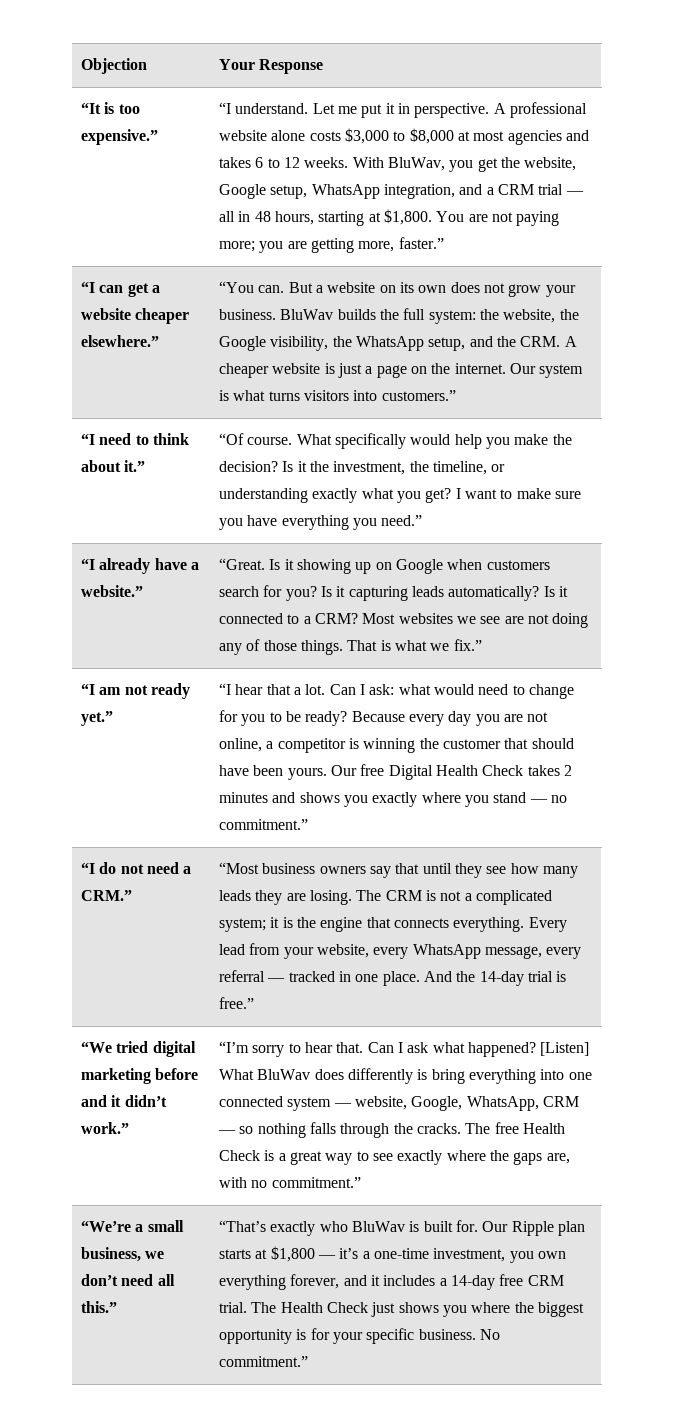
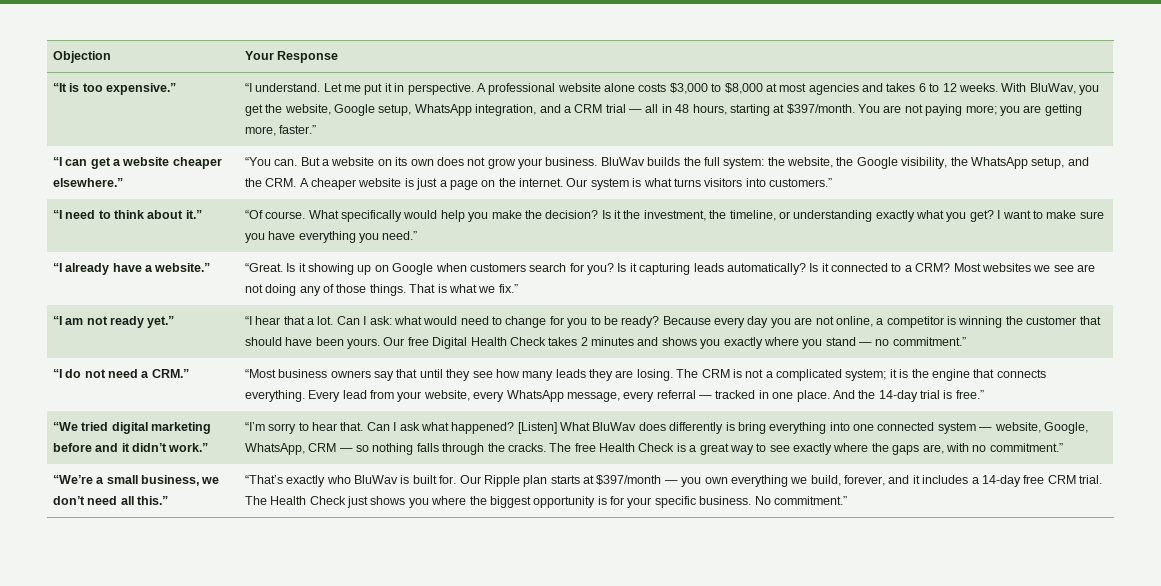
[384,209,433,225] $1,800. -> [786,104,855,114] $397/month.
[270,1246,506,1262] $1,800 — it’s a one-time investment, -> [596,475,678,485] $397/month —
(287, 1282) none -> [790,475,841,486] we build,

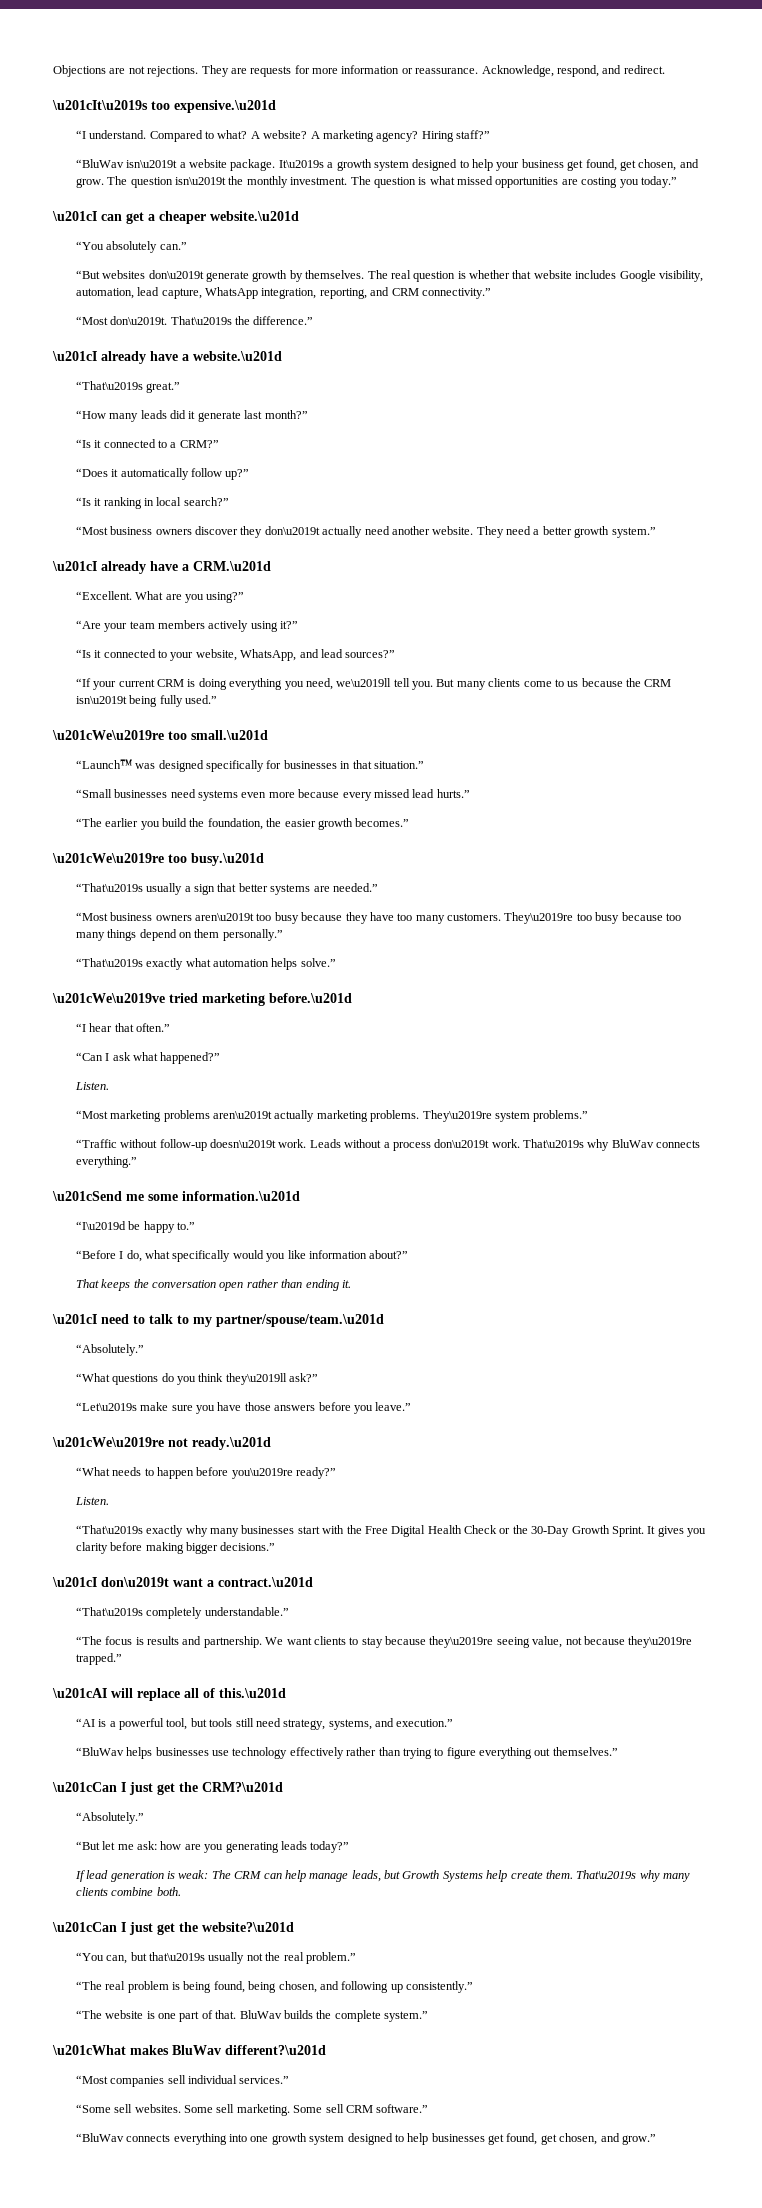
[52,51,111,63] [244,51,339,63] [52,83,177,95] [244,83,1100,95] [244,104,1082,116] [244,125,317,136] [52,157,222,169] [52,178,123,187] [244,157,1089,169] [244,178,833,190] [52,210,202,219] [244,210,1104,222] [244,231,418,243] [52,263,211,275] [244,263,1096,275] [244,284,518,296] [52,316,175,328] [244,316,1101,328] [244,337,966,349] [52,369,189,378] [244,369,1046,381] [244,390,984,402] [52,422,212,434] [52,443,209,452] [244,422,1088,434] [244,443,1063,455] [52,475,220,486] [52,496,169,505] [244,475,1103,487] [244,496,847,508] Objection | Your Response // “It is too expensive.” | “I understand. Let me put it in perspective. A professional website alone costs $3,000 to $8,000 at most agencies and takes 6 to 12 weeks. With BluWav, you get the website, Google setup, WhatsApp integration, and a CRM trial — all in 48 hours, starting at $397/month. You are not paying more; you are getting more, faster.” // “I can get a website cheaper elsewhere.” | “You can. But a website on its own does not grow your business. BluWav builds the full system: the website, the Google visibility, the WhatsApp setup, and the CRM. A cheaper website is just a page on the internet. Our system is what turns visitors into customers.” // “I need to think about it.” | “Of course. What specifically would help you make the decision? Is it the investment, the timeline, or understanding exactly what you get? I want to make sure you have everything you need.” // “I already have a website.” | “Great. Is it showing up on Google when customers search for you? Is it capturing leads automatically? Is it connected to a CRM? Most websites we see are not doing any of those things. That is what we fix.” // “I am not ready yet.” | “I hear that a lot. Can I ask: what would need to change for you to be ready? Because every day you are not online, a competitor is winning the customer that should have been yours. Our free Digital Health Check takes 2 minutes and shows you exactly where you stand — no commitment.” // “I do not need a CRM.” | “Most business owners say that until they see how many leads they are losing. The CRM is not a complicated system; it is the engine that connects everything. Every lead from your website, every WhatsApp message, every referral — tracked in one place. And the 14-day trial is free.” // “We tried digital marketing before and it didn’t work.” | “I’m sorry to hear that. Can I ask what happened? [Listen] What BluWav does differently is bring everything into one connected system — website, Google, WhatsApp, CRM — so nothing falls through the cracks. The free Health Check is a great way to see exactly where the gaps are, with no commitment.” // “We’re a small business, we don’t need all this.” | “That’s exactly who BluWav is built for. Our Ripple plan starts at $397/month — you own everything we build, forever, and it includes a 14-day free CRM trial. The Health Check just shows you where the biggest opportunity is for your specific business. No commitment.” -> [53,65,665,77] [52,100,276,113] [75,130,491,142] [75,159,699,171] [75,176,677,188] [52,211,299,224] [75,241,187,253] [75,270,703,282] [75,287,491,299] [75,316,314,325] [52,351,282,364] [75,381,181,393] [75,410,308,422] [75,439,219,448] [75,468,250,480] [75,497,229,509] [75,526,656,538] [52,561,271,574] [75,591,245,603] [75,620,299,632] [75,649,396,661] [75,678,672,690] [75,695,218,707] [52,730,268,740] [75,759,424,772] [75,789,470,801] [75,818,410,830] [52,853,264,866] [75,883,378,895] [75,912,681,924] [75,929,283,941] [75,958,336,970] [52,993,352,1006] [75,1023,171,1032] [75,1052,221,1064] [74,1082,109,1090] [75,1110,589,1122] [75,1139,701,1151] [75,1156,137,1168] [52,1191,300,1201] [75,1221,196,1233] [75,1250,409,1262] [75,1279,351,1291] [52,1314,384,1327] [75,1344,144,1356] [75,1373,319,1385] [75,1402,412,1414] [52,1437,271,1450] [75,1467,337,1479] [74,1497,109,1505] [75,1525,707,1537] [75,1542,276,1554] [52,1577,313,1587] [75,1607,289,1619] [75,1636,693,1648] [75,1653,122,1665] [52,1688,286,1701] [75,1718,454,1730] [75,1747,618,1759] [52,1782,283,1795] [75,1812,144,1824] [75,1841,350,1853] [74,1870,691,1882] [75,1887,181,1896] [52,1922,294,1935] [75,1952,356,1964] [75,1981,474,1993] [75,2010,429,2022] [52,2045,326,2055] [75,2075,290,2087] [75,2104,429,2116] [75,2133,656,2145] Objections are not rejections. They are requests for more information or reassurance. Acknowledge, respond, and redirect. // \u201cIt\u2019s too expensive.\u201d // “I understand. Compared to what? A website? A marketing agency? Hiring staff?” // “BluWav isn\u2019t a website package. It\u2019s a growth system designed to help your business get found, get chosen, and grow. The question isn\u2019t the monthly investment. The question is what missed opportunities are costing you today.” // \u201cI can get a cheaper website.\u201d // “You absolutely can.” // “But websites don\u2019t generate growth by themselves. The real question is whether that website includes Google visibility, automation, lead capture, WhatsApp integration, reporting, and CRM connectivity.” // “Most don\u2019t. That\u2019s the difference.” // \u201cI already have a website.\u201d // “That\u2019s great.” // “How many leads did it generate last month?” // “Is it connected to a CRM?” // “Does it automatically follow up?” // “Is it ranking in local search?” // “Most business owners discover they don\u2019t actually need another website. They need a better growth system.” // \u201cI already have a CRM.\u201d // “Excellent. What are you using?” // “Are your team members actively using it?” // “Is it connected to your website, WhatsApp, and lead sources?” // “If your current CRM is doing everything you need, we\u2019ll tell you. But many clients come to us because the CRM isn\u2019t being fully used.” // \u201cWe\u2019re too small.\u201d // “Launch™ was designed specifically for businesses in that situation.” // “Small businesses need systems even more because every missed lead hurts.” // “The earlier you build the foundation, the easier growth becomes.” // \u201cWe\u2019re too busy.\u201d // “That\u2019s usually a sign that better systems are needed.” // “Most business owners aren\u2019t too busy because they have too many customers. They\u2019re too busy because too many things depend on them personally.” // “That\u2019s exactly what automation helps solve.” // \u201cWe\u2019ve tried marketing before.\u201d // “I hear that often.” // “Can I ask what happened?” // Listen. // “Most marketing problems aren\u2019t actually marketing problems. They\u2019re system problems.” // “Traffic without follow-up doesn\u2019t work. Leads without a process don\u2019t work. That\u2019s why BluWav connects everything.” // \u201cSend me some information.\u201d // “I\u2019d be happy to.” // “Before I do, what specifically would you like information about?” // That keeps the conversation open rather than ending it. // \u201cI need to talk to my partner/spouse/team.\u201d // “Absolutely.” // “What questions do you think they\u2019ll ask?” // “Let\u2019s make sure you have those answers before you leave.” // \u201cWe\u2019re not ready.\u201d // “What needs to happen before you\u2019re ready?” // Listen. // “That\u2019s exactly why many businesses start with the Free Digital Health Check or the 30-Day Growth Sprint. It gives you clarity before making bigger decisions.” // \u201cI don\u2019t want a contract.\u201d // “That\u2019s completely understandable.” // “The focus is results and partnership. We want clients to stay because they\u2019re seeing value, not because they\u2019re trapped.” // \u201cAI will replace all of this.\u201d // “AI is a powerful tool, but tools still need strategy, systems, and execution.” // “BluWav helps businesses use technology effectively rather than trying to figure everything out themselves.” // \u201cCan I just get the CRM?\u201d // “Absolutely.” // “But let me ask: how are you generating leads today?” // If lead generation is weak: The CRM can help manage leads, but Growth Systems help create them. That\u2019s why many clients combine both. // \u201cCan I just get the website?\u201d // “You can, but that\u2019s usually not the real problem.” // “The real problem is being found, being chosen, and following up consistently.” // “The website is one part of that. BluWav builds the complete system.” // \u201cWhat makes BluWav different?\u201d // “Most companies sell individual services.” // “Some sell websites. Some sell marketing. Some sell CRM software.” // “BluWav connects everything into one growth system designed to help businesses get found, get chosen, and grow.”

